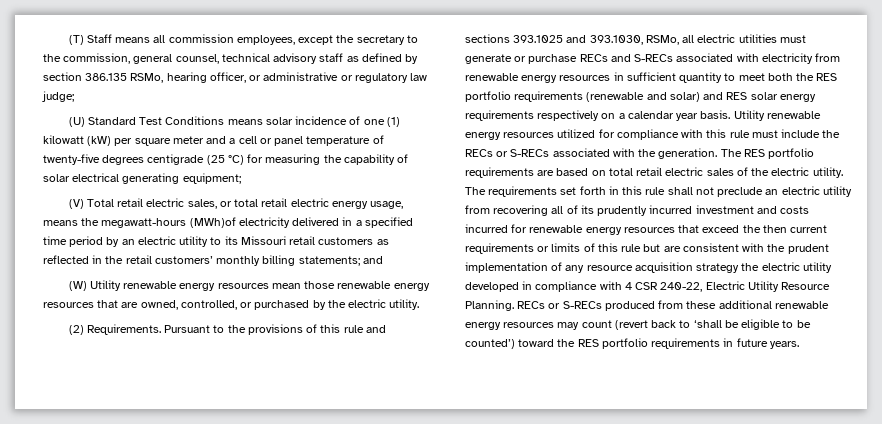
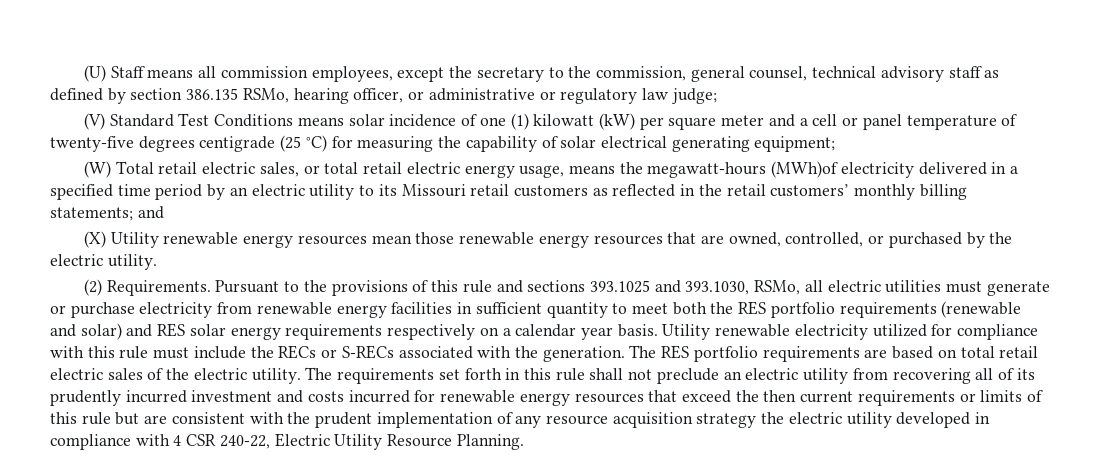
[68,35,84,45] (T) -> [84,65,107,82] (U)
[68,117,85,127] (U) -> [84,113,106,130] (V)
[68,199,84,209] (V) -> [84,161,112,178] (W)
[68,281,87,291] (W) -> [84,231,107,248] (X)
[579,53,759,62] RECs and S-RECs associated with -> (135, 310) none
[559,75,611,81] resources -> [391,302,453,314] facilities
[465,132,555,140] energy resources -> [794,324,868,340] electricity
[517,300,829,311] [465,319,811,330] [465,338,799,349] RECs or S-RECs produced from these additional renewable energy resources may count (revert back to ‘shall be eligible to be counted’) toward the RES portfolio requirements in future years. -> (524, 442) none

